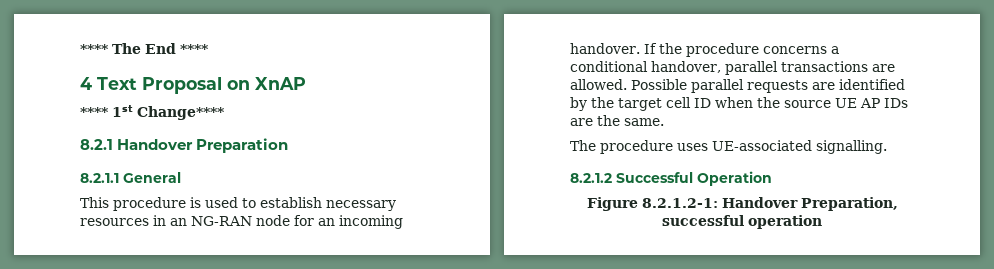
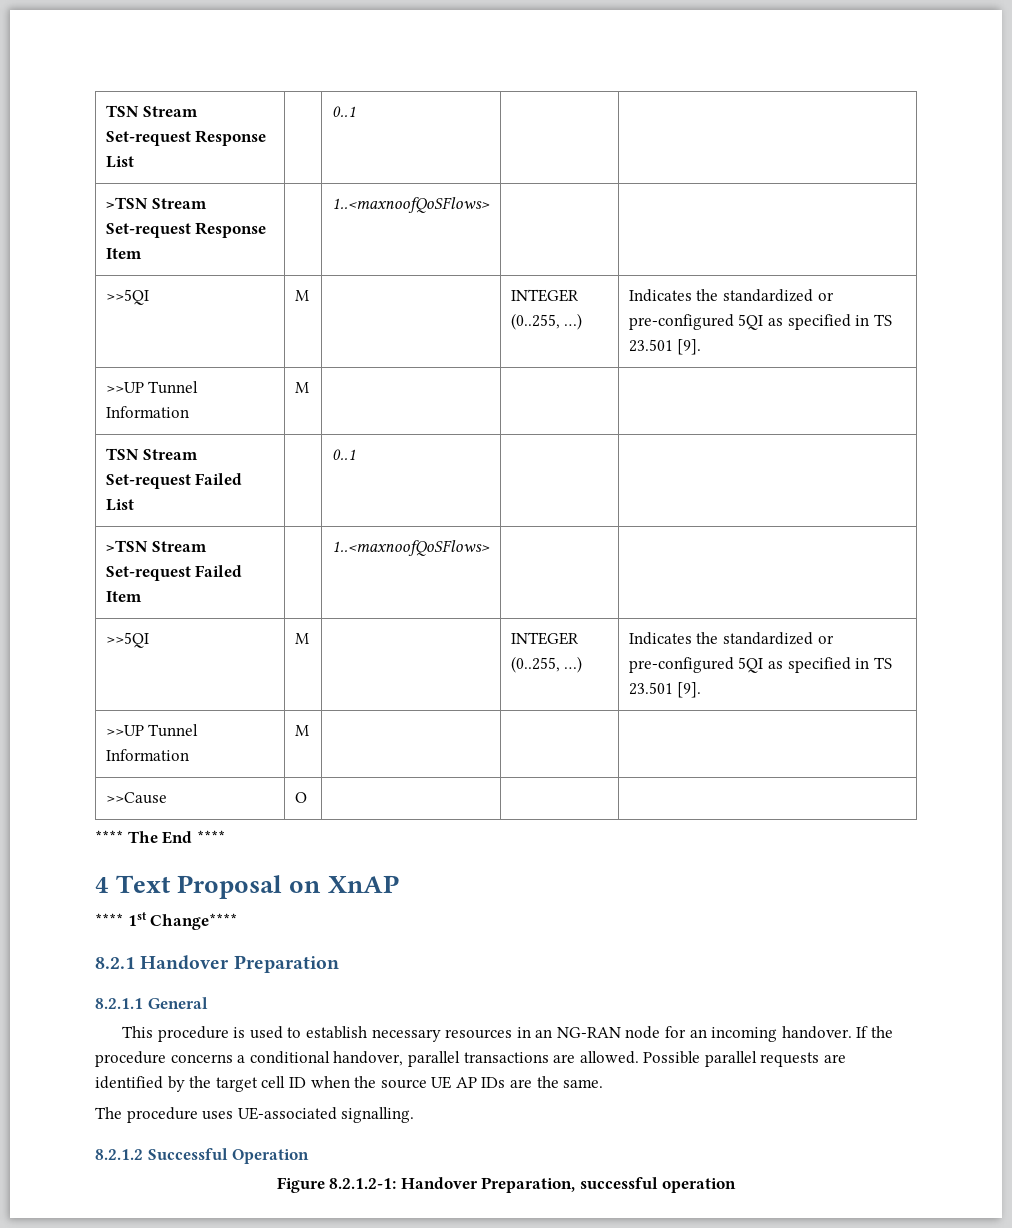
(80, 49) none -> [105,105,199,117] [105,130,267,146] [105,156,134,168] [331,106,356,117] [105,197,208,209] [105,222,267,238] [105,248,142,259] [331,197,490,213] [105,289,149,305] [294,290,309,301] [510,289,579,302] [510,313,583,330] [628,289,834,302] [628,314,892,330] [628,339,702,355] [105,381,199,394] [105,406,189,418] [294,382,309,393] [105,448,199,460] [105,473,243,489] [105,499,134,511] [331,449,356,460] [105,540,208,552] [105,565,243,581] [105,591,142,602] [331,540,490,556] [105,632,149,648] [294,633,309,644] [510,632,579,645] [510,656,583,673] [628,632,834,645] [628,657,892,673] [628,682,702,698] [105,724,199,737] [105,749,189,761] [294,725,309,736] [105,792,167,804] [294,792,307,803] TSN Stream Set-request Response List | | 0..1 | | // >TSN Stream Set-request Response Item | | 1..<maxnoofQoSFlows> | | // >>5QI | M | | INTEGER (0..255, …) | Indicates the standardized or pre-configured 5QI as specified in TS 23.501 [9]. // >>UP Tunnel Information | M | | | // TSN Stream Set-request Failed List | | 0..1 | | // >TSN Stream Set-request Failed Item | | 1..<maxnoofQoSFlows> | | // >>5QI | M | | INTEGER (0..255, …) | Indicates the standardized or pre-configured 5QI as specified in TS 23.501 [9]. // >>UP Tunnel Information | M | | | // >>Cause | O | | | //

